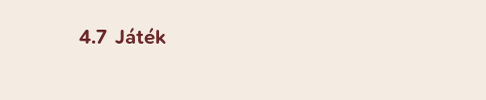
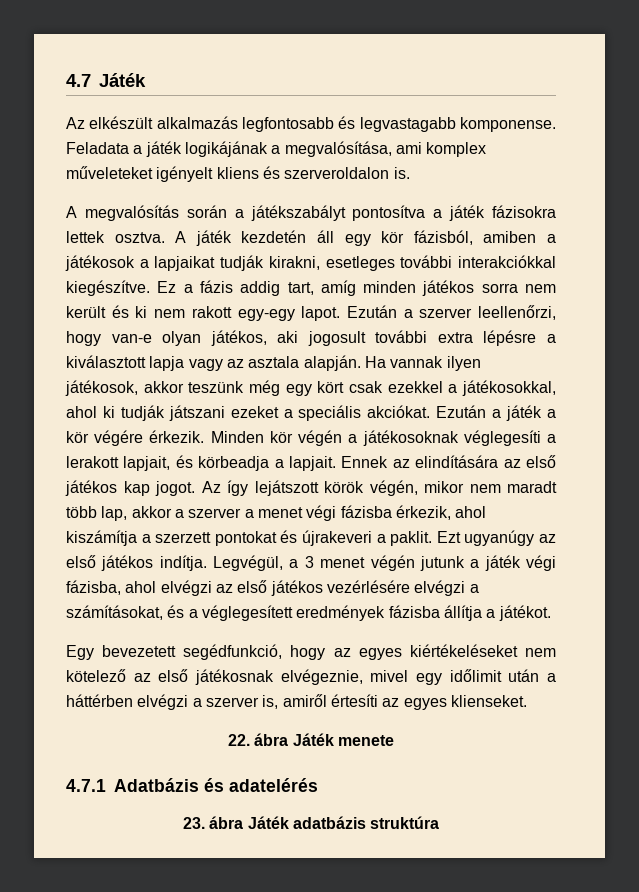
(167, 36) none -> [66,116,556,132] [66,141,487,157] [66,166,410,182] [66,205,556,221] [66,230,557,246] [65,255,556,271] [66,280,557,296] [66,305,556,321] [66,330,556,346] [66,355,481,371] [65,380,556,396] [66,405,557,421] [66,430,556,446] [66,455,556,471] [65,480,557,496] [66,505,487,521] [66,530,557,546] [66,555,557,571] [66,580,479,596] [66,605,551,621] [66,644,557,660] [66,669,556,685] [66,694,527,710] [228,733,394,746] [66,778,318,792] [182,816,440,829] // Az elkészült alkalmazás legfontosabb és legvastagabb komponense. Feladata a játék logikájának a megvalósítása, ami komplex műveleteket igényelt kliens és szerveroldalon is. // A megvalósítás során a játékszabályt pontosítva a játék fázisokra lettek osztva. A játék kezdetén áll egy kör fázisból, amiben a játékosok a lapjaikat tudják kirakni, esetleges további interakciókkal kiegészítve. Ez a fázis addig tart, amíg minden játékos sorra nem került és ki nem rakott egy-egy lapot. Ezután a szerver leellenőrzi, hogy van-e olyan játékos, aki jogosult további extra lépésre a kiválasztott lapja vagy az asztala alapján. Ha vannak ilyen játékosok, akkor teszünk még egy kört csak ezekkel a játékosokkal, ahol ki tudják játszani ezeket a speciális akciókat. Ezután a játék a kör végére érkezik. Minden kör végén a játékosoknak véglegesíti a lerakott lapjait, és körbeadja a lapjait. Ennek az elindítására az első játékos kap jogot. Az így lejátszott körök végén, mikor nem maradt több lap, akkor a szerver a menet végi fázisba érkezik, ahol kiszámítja a szerzett pontokat és újrakeveri a paklit. Ezt ugyanúgy az első játékos indítja. Legvégül, a 3 menet végén jutunk a játék végi fázisba, ahol elvégzi az első játékos vezérlésére elvégzi a számításokat, és a véglegesített eredmények fázisba állítja a játékot. // Egy bevezetett segédfunkció, hogy az egyes kiértékeléseket nem kötelező az első játékosnak elvégeznie, mivel egy időlimit után a háttérben elvégzi a szerver is, amiről értesíti az egyes klienseket. // 22. ábra Játék menete // 4.7.1 Adatbázis és adatelérés // 23. ábra Játék adatbázis struktúra

